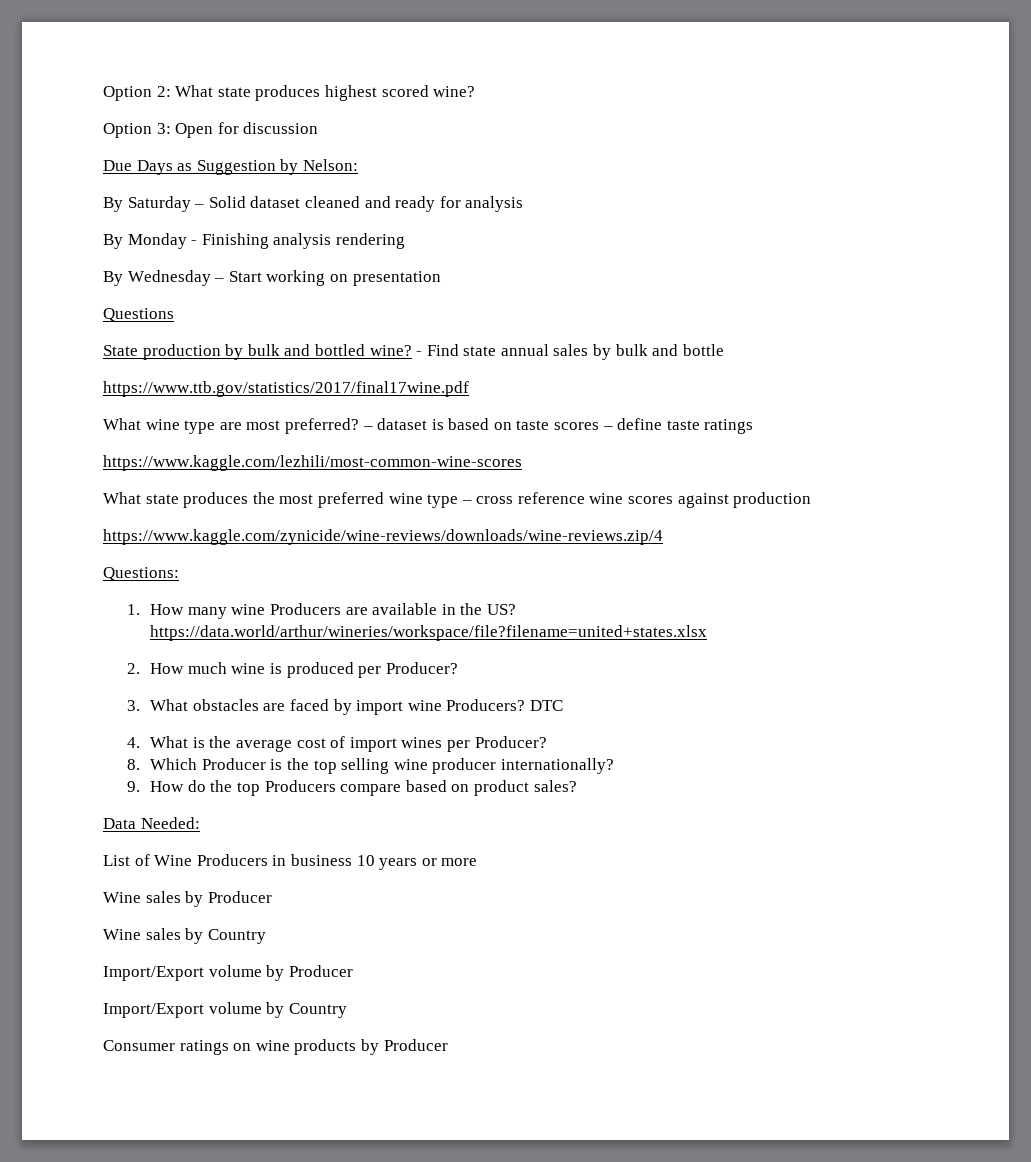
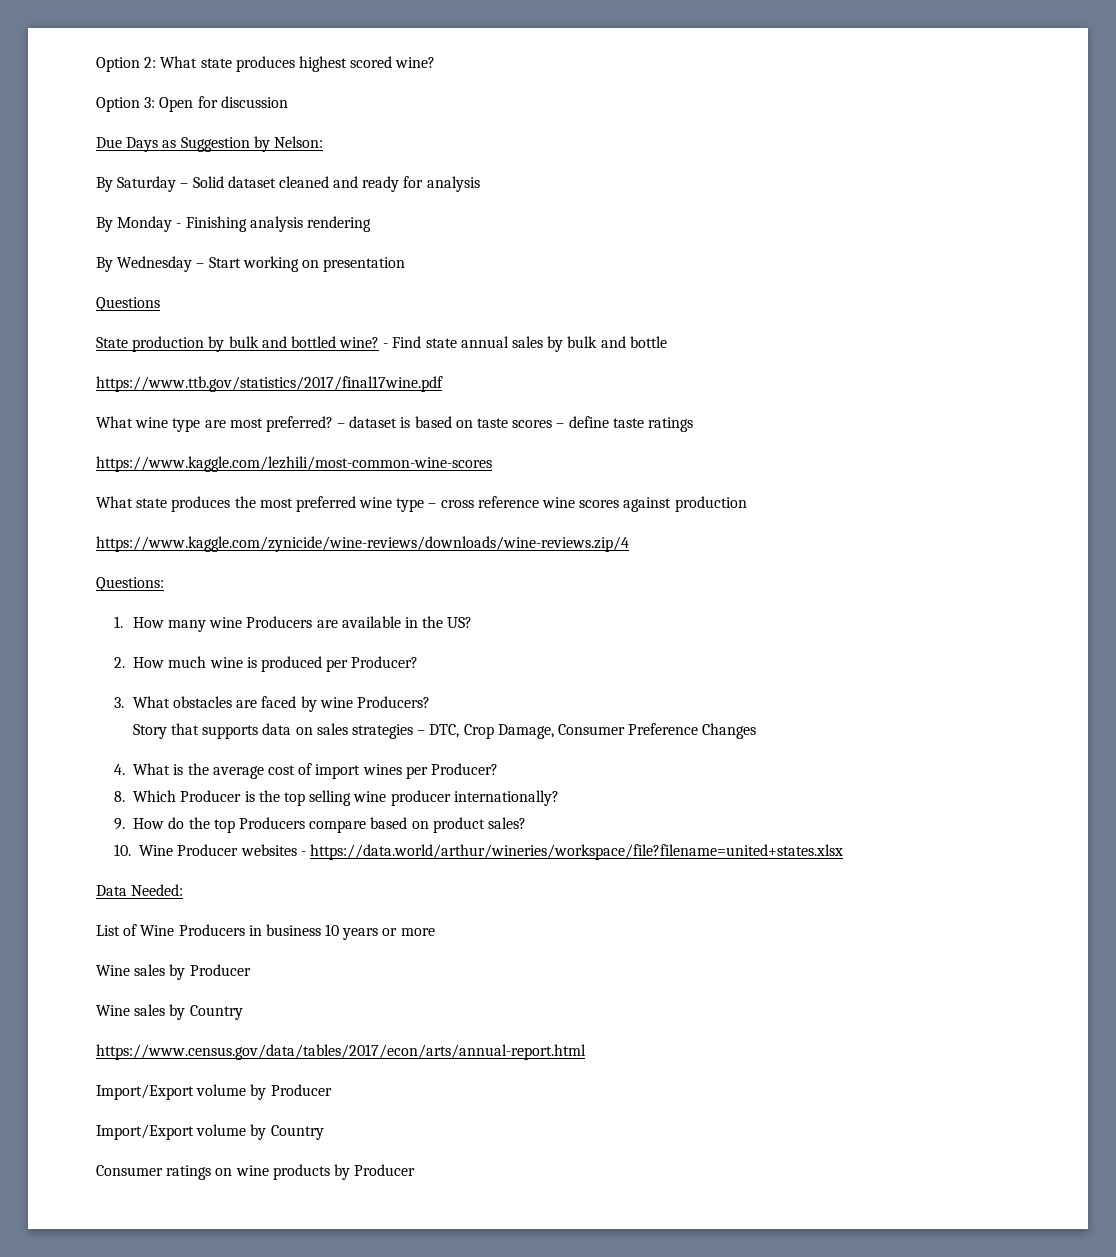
[150,625,708,641] https://data.world/arthur/wineries/workspace/file?filename=united+states.xlsx -> (473, 622) none
[356,700,404,715] import -> (317, 704) none
[530,700,564,711] DTC -> [132,723,757,739] // Story that supports data on sales strategies – DTC, Crop Damage, Consumer Preference Changes
(577, 786) none -> [114,844,843,860] // 10. Wine Producer websites - https://data.world/arthur/wineries/workspace/file?filename=united+states.xlsx
(266, 936) none -> [96,1044,586,1060] // https://www.census.gov/data/tables/2017/econ/arts/annual-report.html

